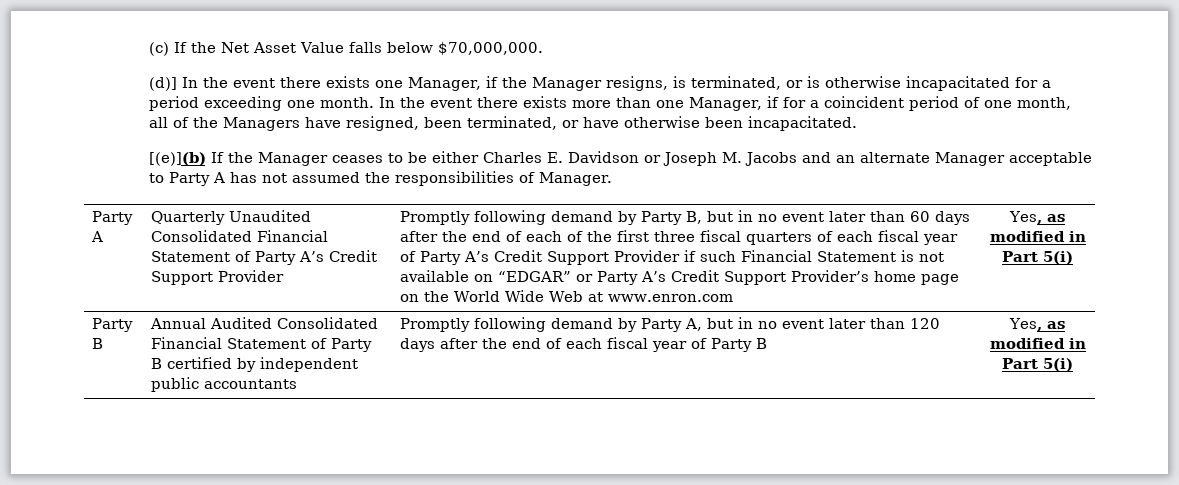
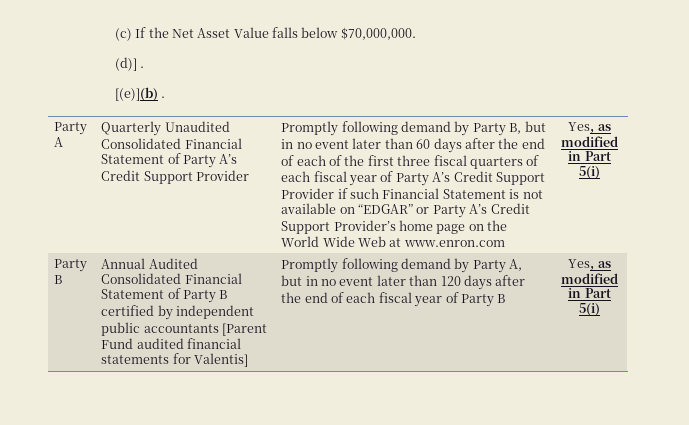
[181,76,1052,91] [148,96,1072,111] [148,116,857,131] [148,151,1092,166] [148,171,613,186] In the event there exists one Manager, if the Manager resigns, is terminated, or is otherwise incapacitated for a period exceeding one month. In the event there exists more than one Manager, if for a coincident period of one month, all of the Managers have resigned, been terminated, or have otherwise been incapacitated. // [(e)](b) If the Manager ceases to be either Charles E. Davidson or Joseph M. Jacobs and an alternate Manager acceptable to Party A has not assumed the responsibilities of Manager. -> [140,66,145,68] [114,87,166,101] . // [(e)](b) .
(298, 384) none -> [222,323,268,336] [101,338,242,349] [101,353,249,367] [Parent Fund audited financial statements for Valentis]

